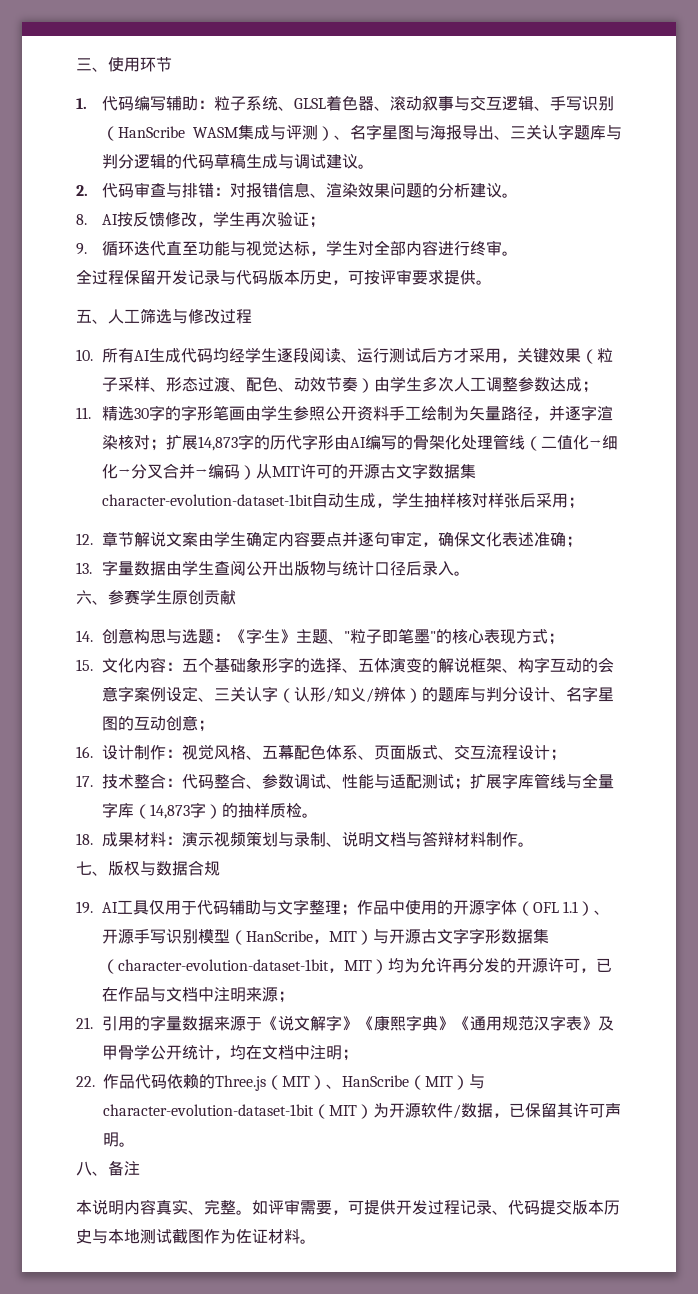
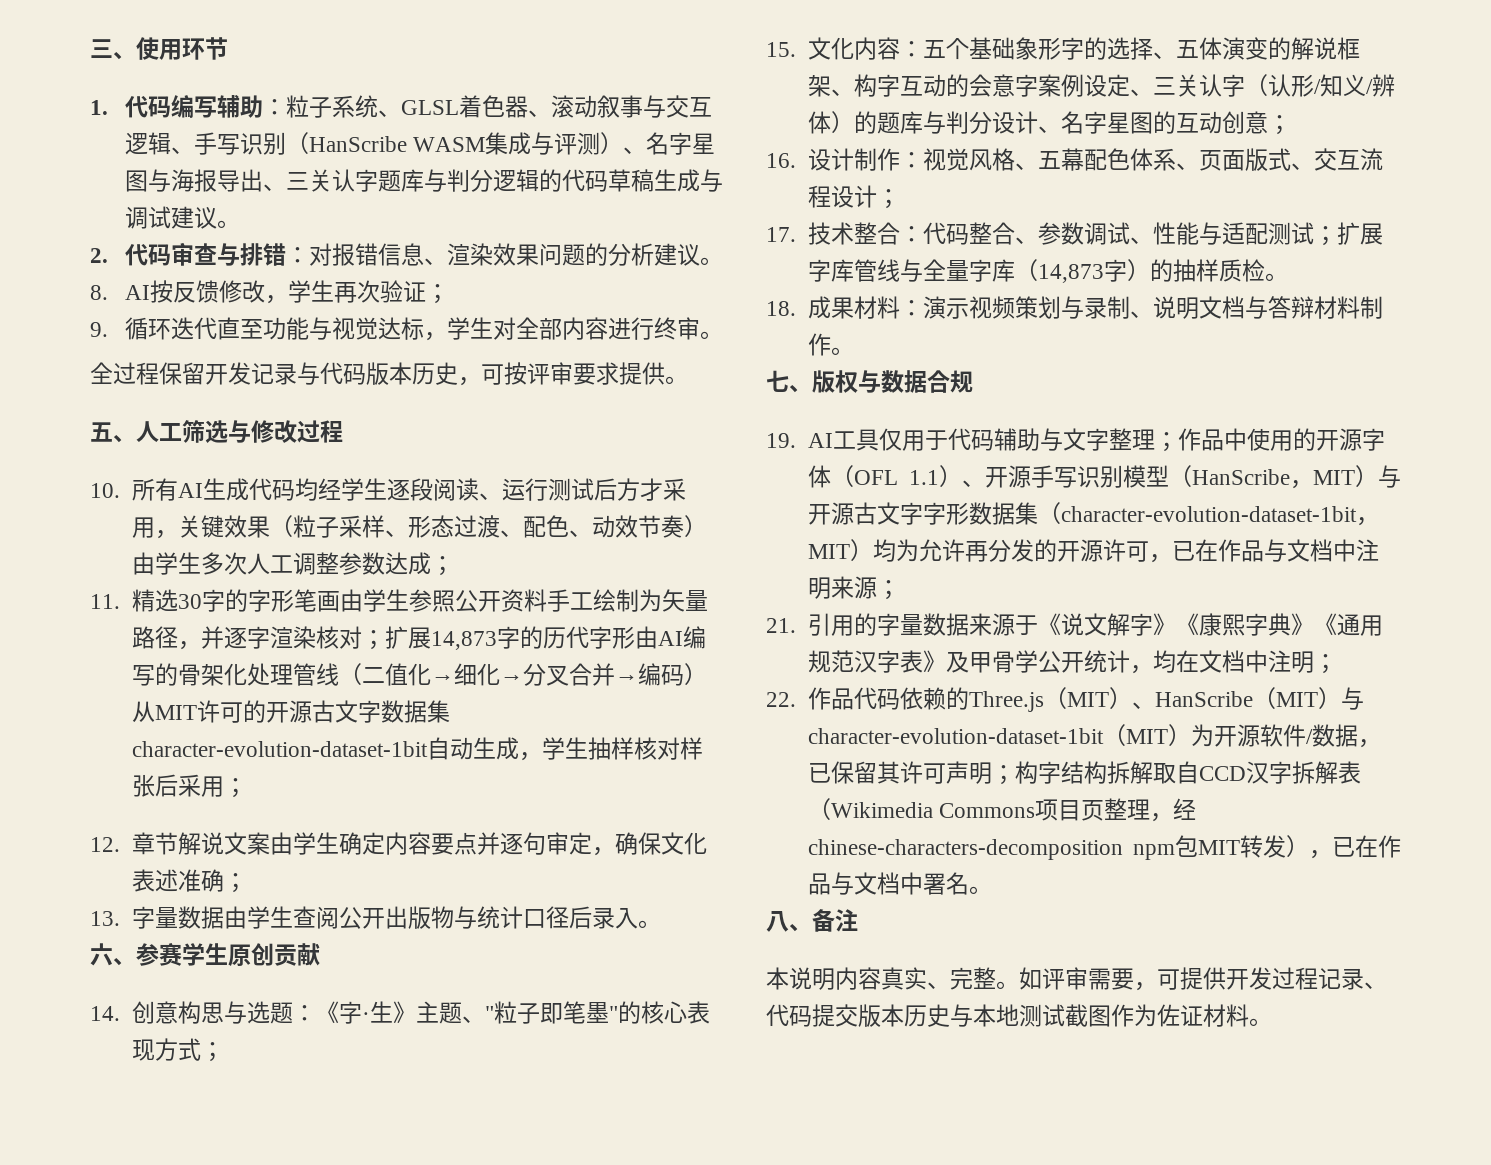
(119, 1139) none -> [991,761,1361,785] [807,798,1196,822] [807,835,1401,860] [807,872,969,895] ；构字结构拆解取自CCD汉字拆解表（Wikimedia Commons项目页整理，经chinese-characters-decomposition npm包MIT转发），已在作品与文档中署名

